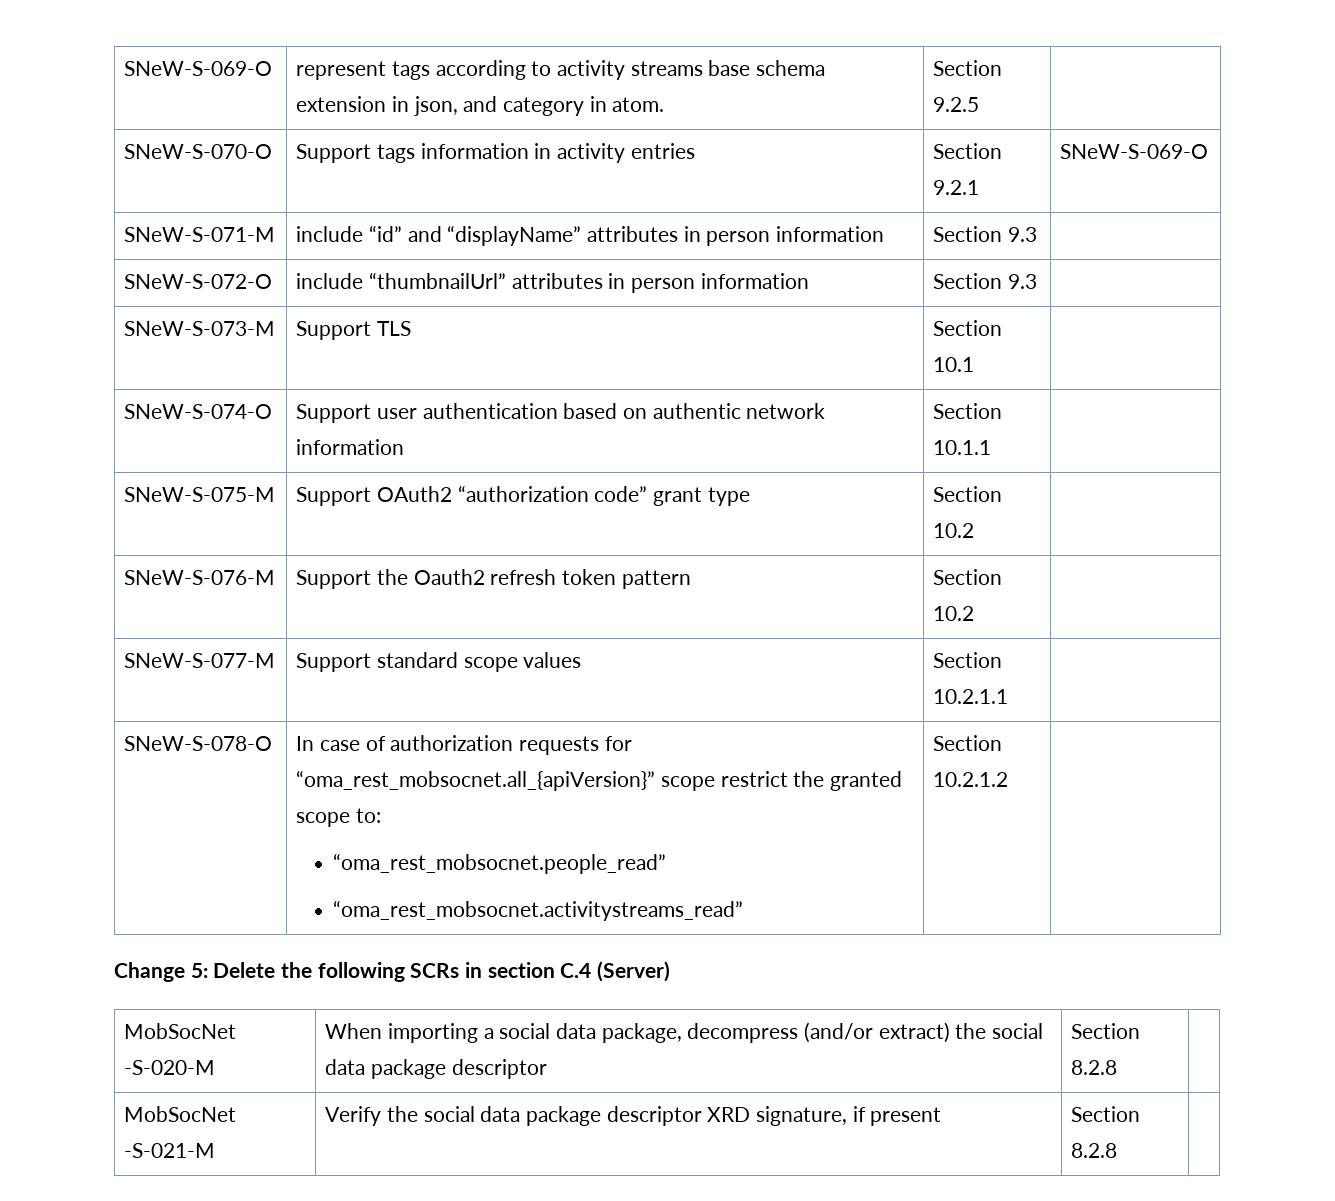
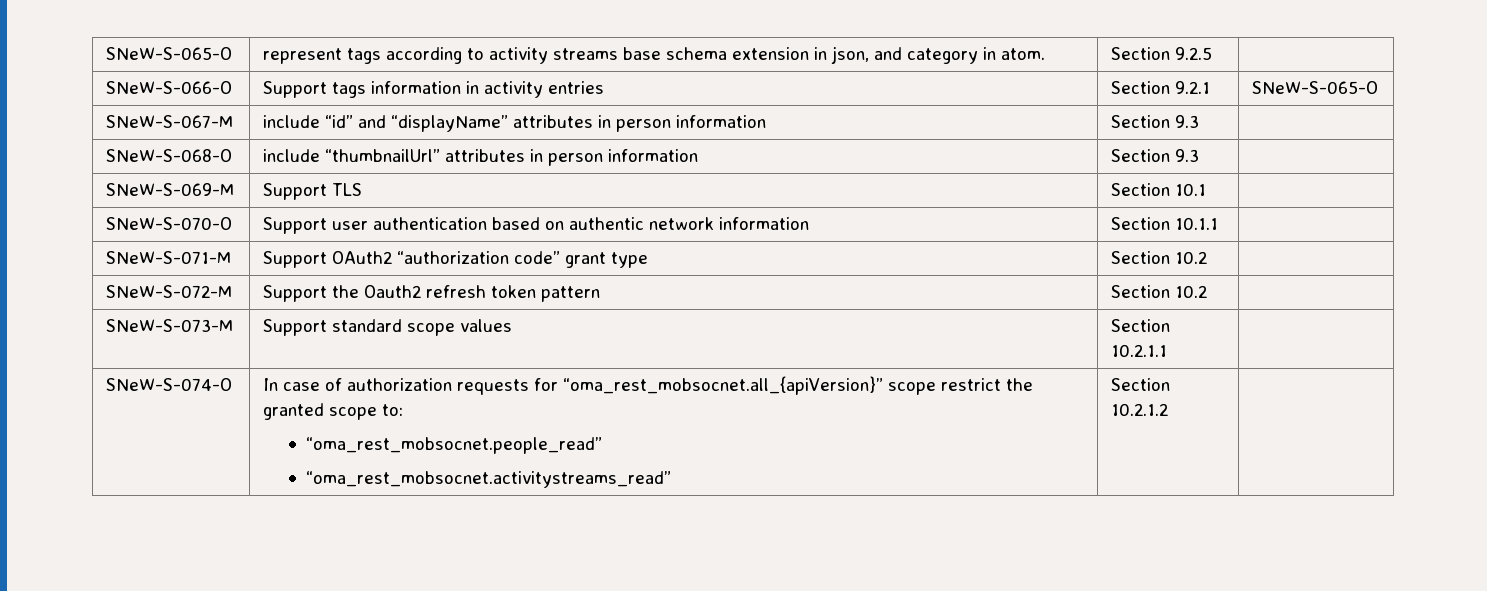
[124,61,273,76] SNeW-S-069-O -> [106,47,233,60] SNeW-S-065-O
[124,144,273,159] SNeW-S-070-O -> [106,81,233,94] SNeW-S-066-O
[1060,144,1209,159] [124,227,276,242] SNeW-S-069-O // SNeW-S-071-M -> [1252,81,1379,94] [106,115,234,128] SNeW-S-065-O // SNeW-S-067-M
[124,274,273,289] SNeW-S-072-O -> [106,149,233,162] SNeW-S-068-O
[124,321,276,336] SNeW-S-073-M -> [106,183,235,196] SNeW-S-069-M
[124,404,273,419] SNeW-S-074-O -> [106,217,233,230] SNeW-S-070-O
[124,487,276,502] SNeW-S-075-M -> [106,251,232,264] SNeW-S-071-M
[124,570,276,585] SNeW-S-076-M -> [106,285,233,298] SNeW-S-072-M
[124,653,276,668] SNeW-S-077-M -> [106,319,234,332] SNeW-S-073-M
[124,736,273,751] SNeW-S-078-O -> [106,378,233,391] SNeW-S-074-O
[114,961,671,982] [124,1023,237,1039] [124,1060,216,1075] [325,1022,1044,1043] [325,1059,547,1079] [1071,1023,1141,1039] [1071,1060,1118,1075] [124,1106,237,1122] [124,1143,216,1158] [325,1106,942,1126] [1071,1106,1141,1122] [1071,1143,1118,1158] // Change 5: Delete the following SCRs in section C.4 (Server) // MobSocNet -S-020-M | When importing a social data package, decompress (and/or extract) the social data package descriptor | Section 8.2.8 | // MobSocNet -S-021-M | Verify the social data package descriptor XRD signature, if present | Section 8.2.8 | -> (1169, 409) none

